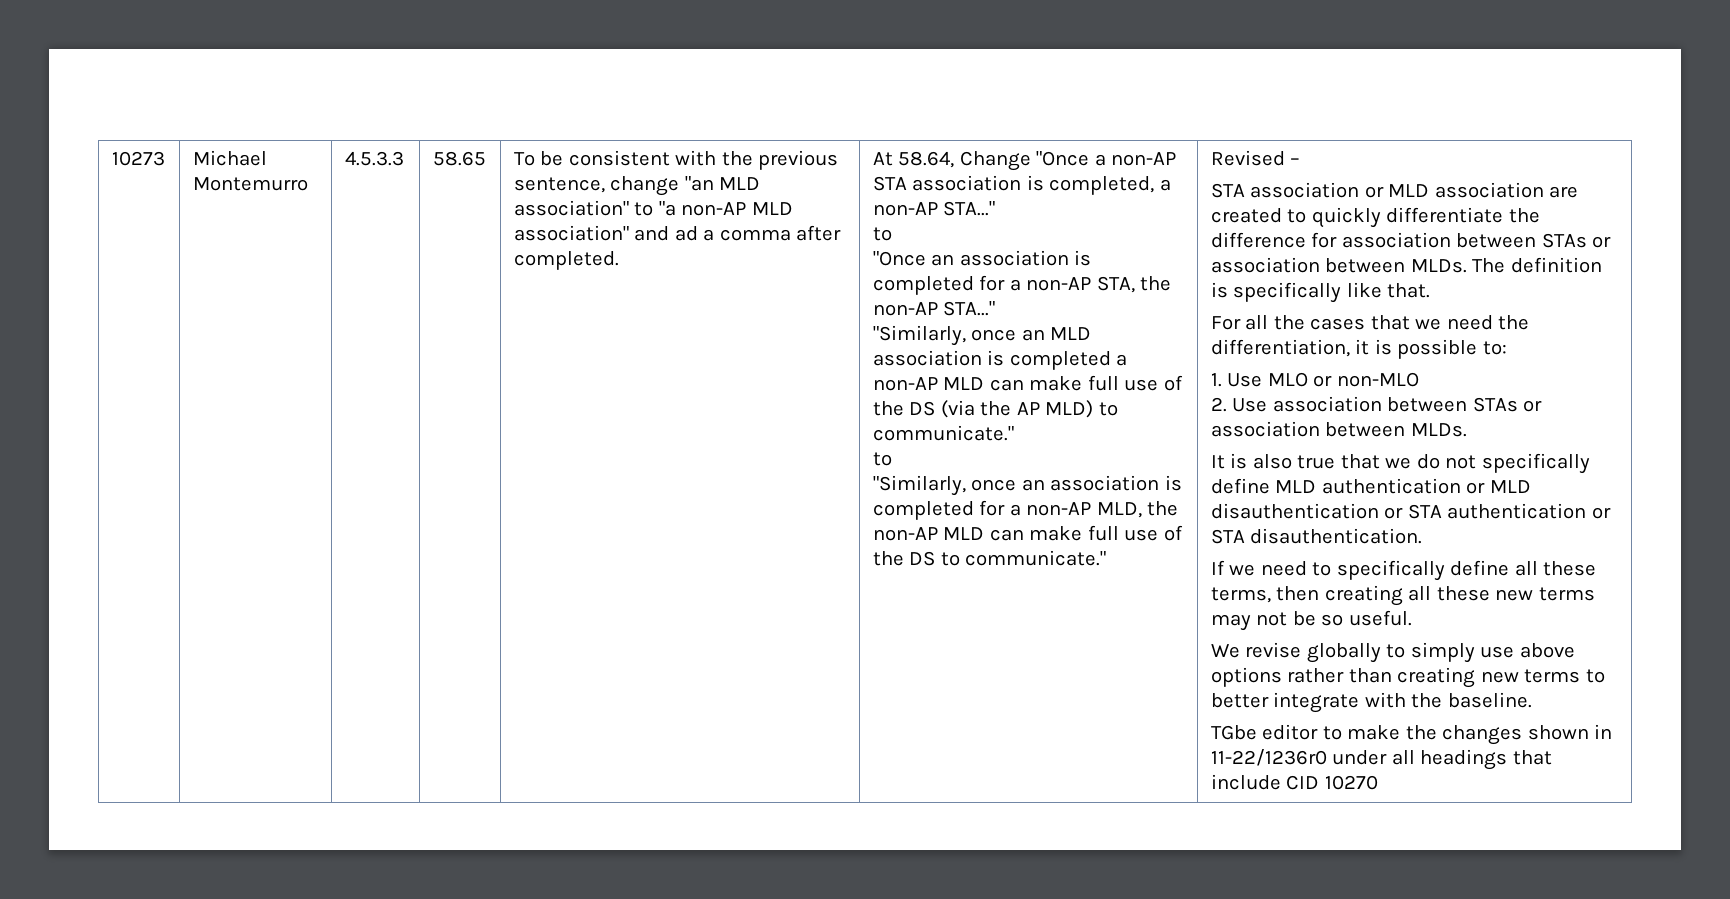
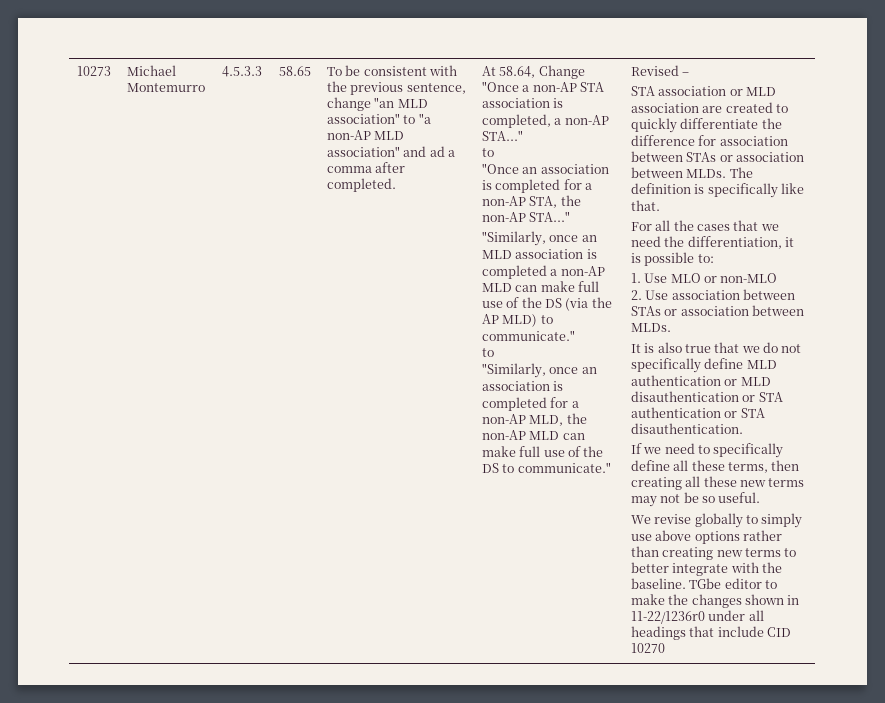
(1532, 700) // -> (686, 583) none

